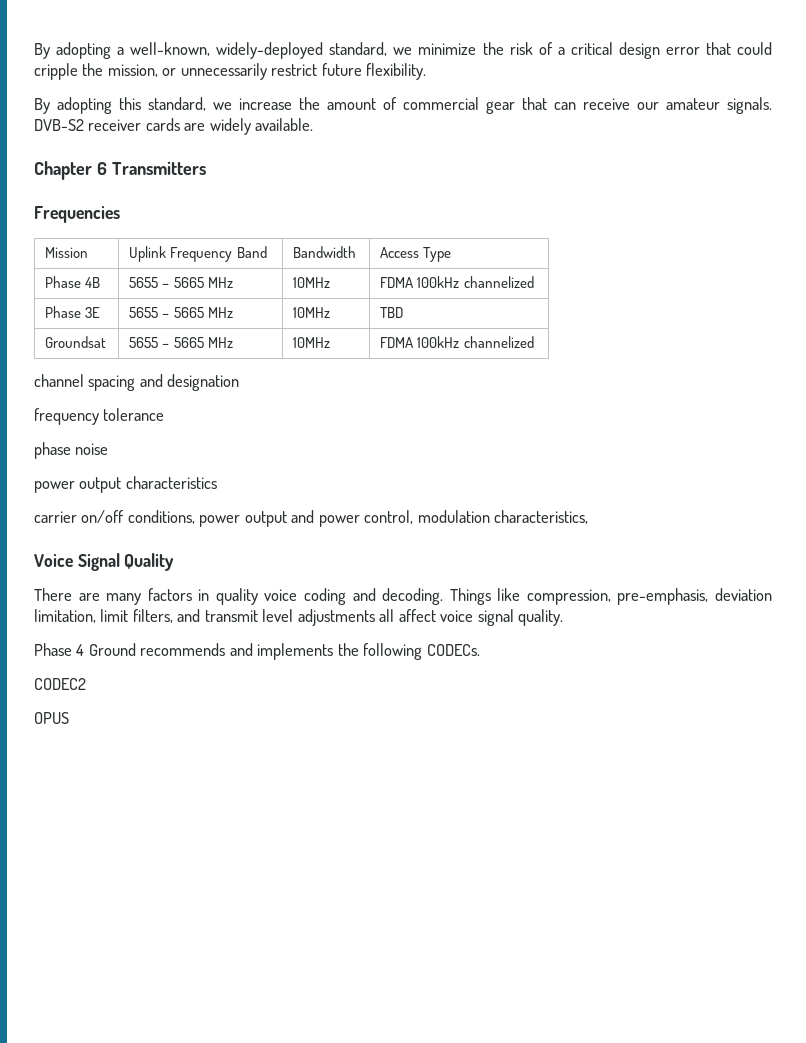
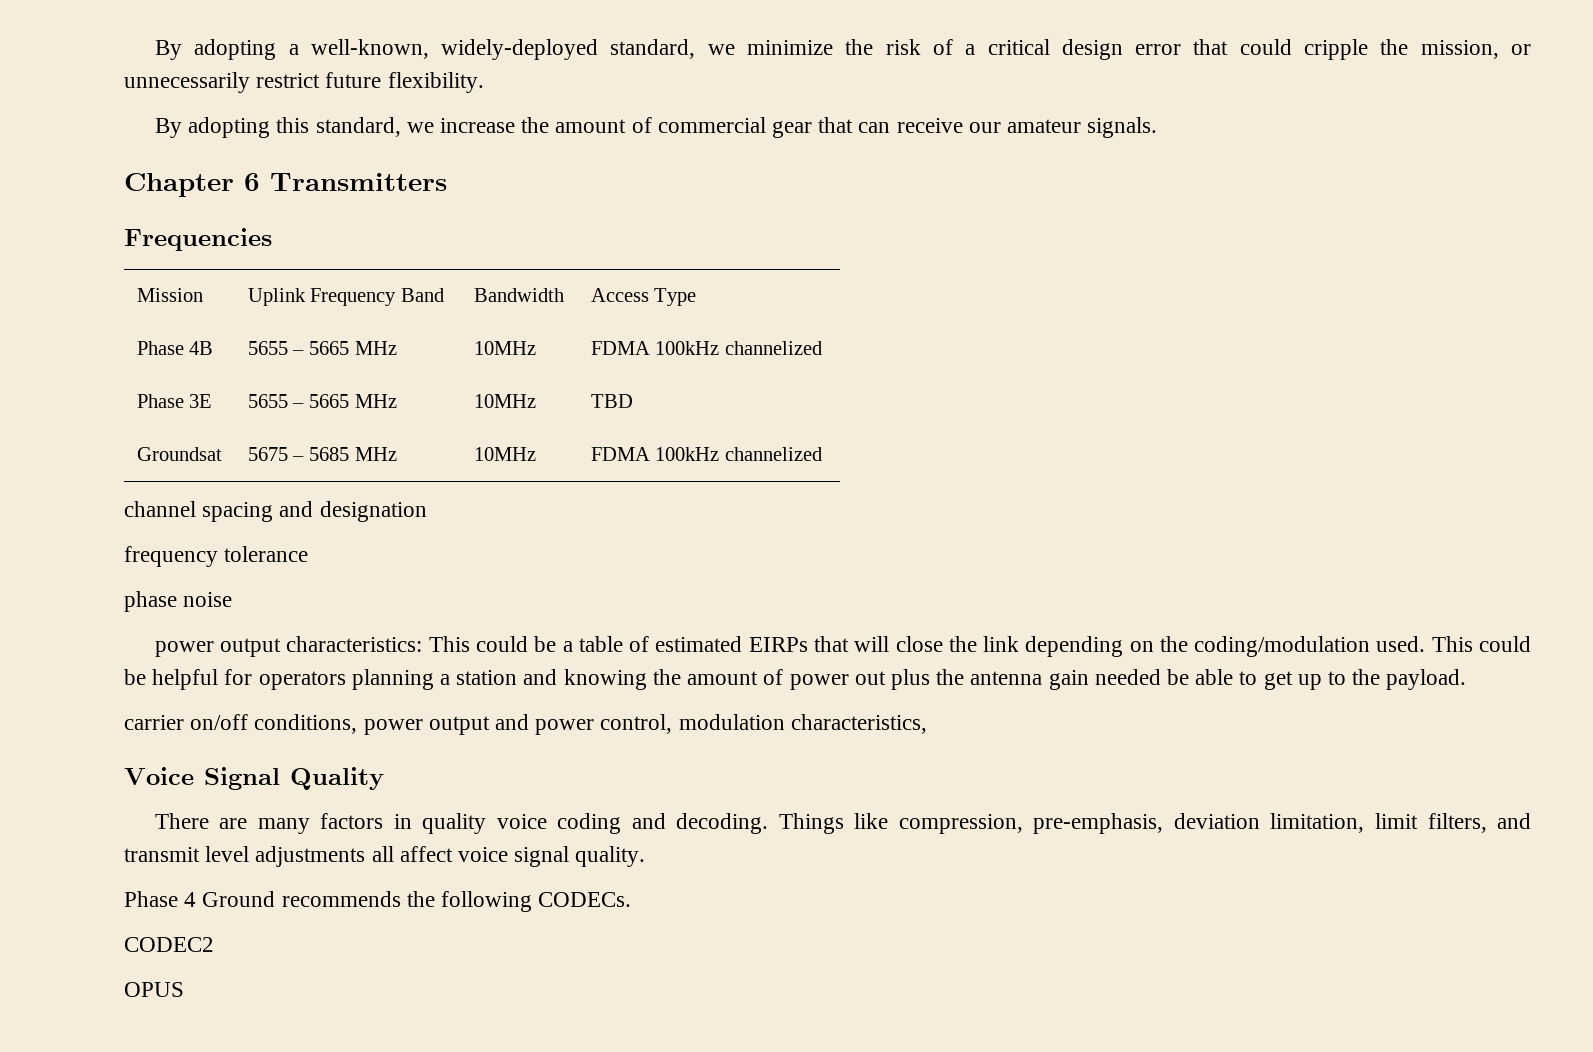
[34,118,314,135] DVB-S2 receiver cards are widely available. -> (1158, 127) none
[129,337,204,348] 5655 – 5665 -> [247,447,349,461] 5675 – 5685
[125,476,217,489] characteristics -> [286,636,1531,657] [124,669,1467,690] characteristics: This could be a table of estimated EIRPs that will close the link depending on the coding/modulation used. This could be helpful for operators planning a station and knowing the amount of power out plus the antenna gain needed be able to get up to the payload.
[229,643,334,660] and implements -> (401, 899) none

